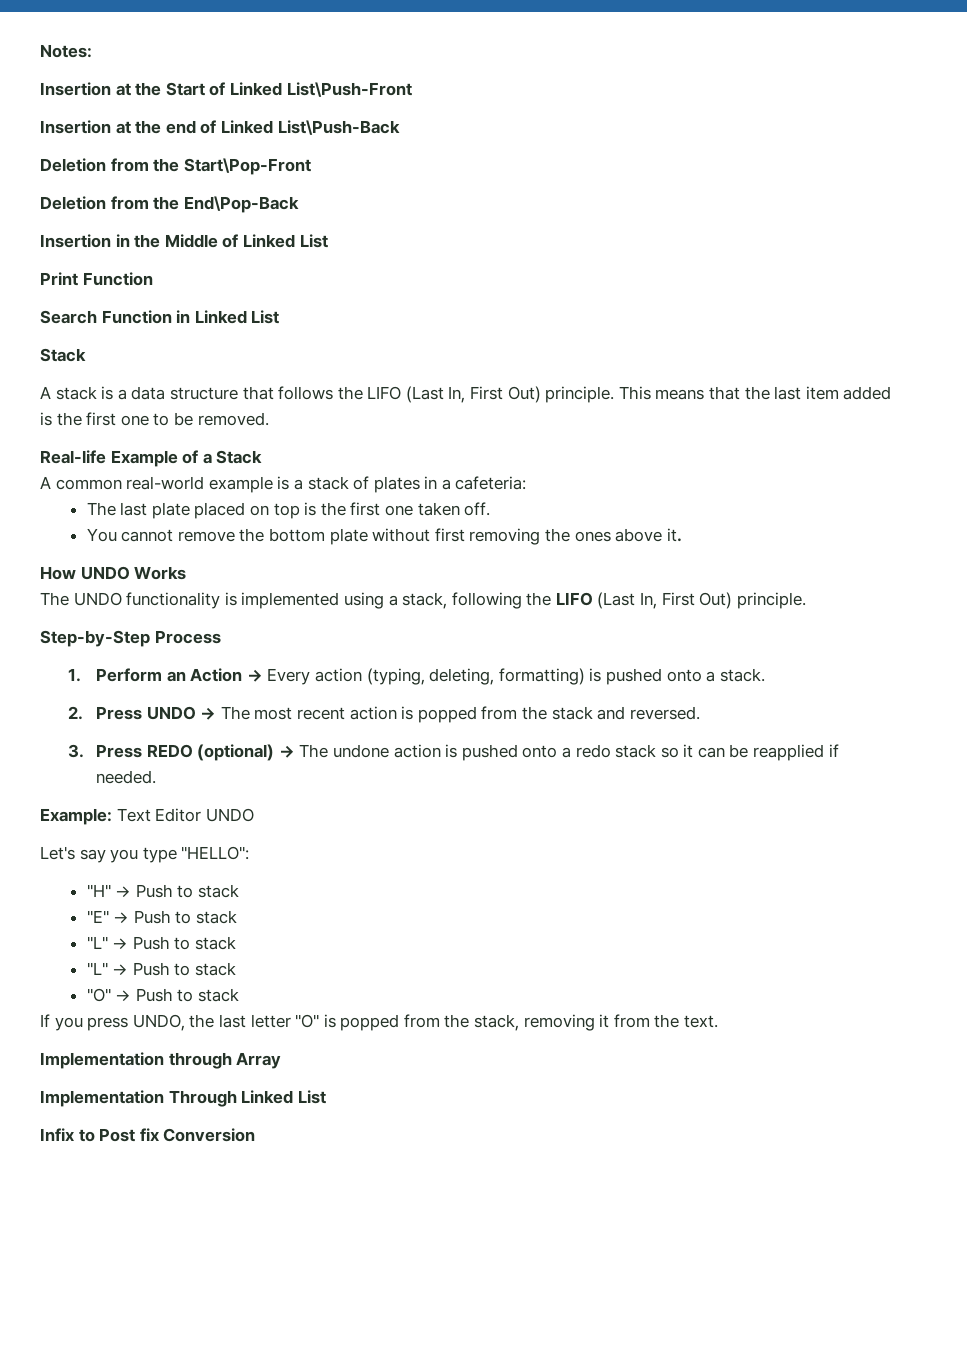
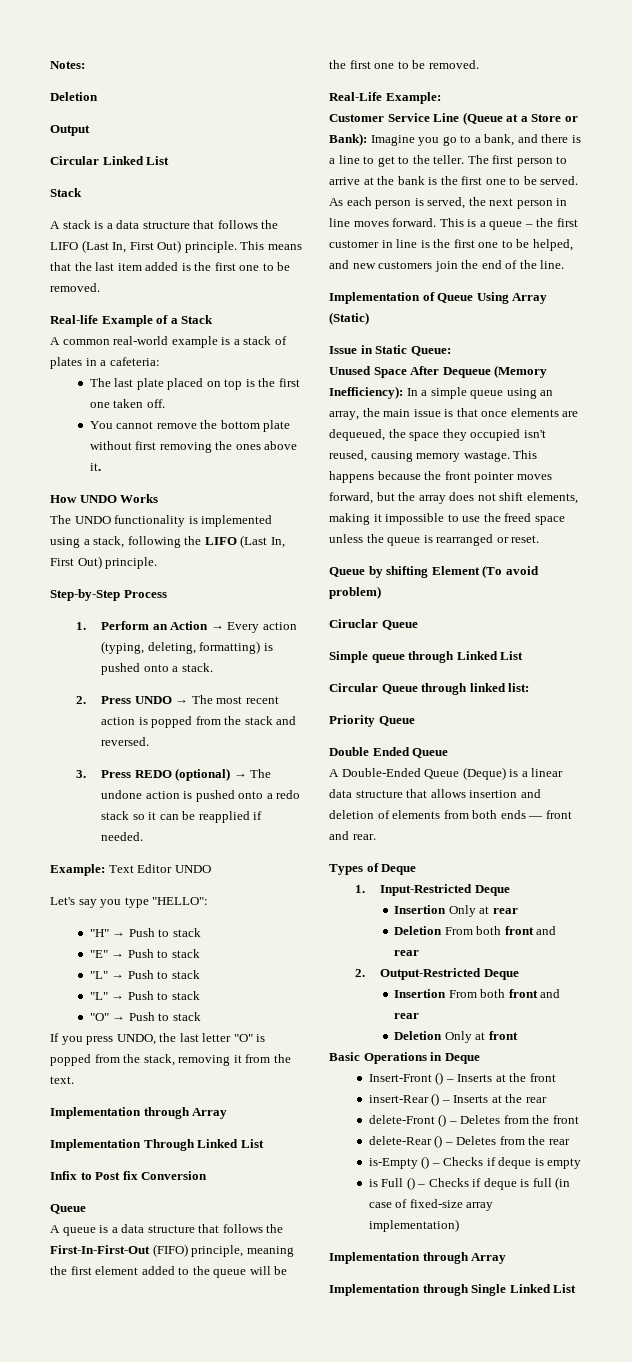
[40,82,412,97] [40,120,400,135] [40,158,311,175] [40,196,299,213] [40,234,328,248] [40,272,153,286] [40,310,191,324] Insertion at the Start of Linked List\Push-Front // Insertion at the end of Linked List\Push-Back // Deletion from the Start\Pop-Front // Deletion from the End\Pop-Back // Insertion in the Middle of Linked List // Print Function // Search Function in -> [50,92,98,101] [50,125,90,136] [50,156,99,165] Deletion // Output // Circular
(256, 1135) none -> [50,1204,86,1214] [50,1224,284,1236] [50,1244,294,1257] [50,1266,288,1278] [329,60,479,69] [329,92,441,104] [329,112,578,125] [329,133,581,146] [329,155,568,167] [329,176,579,185] [329,197,568,209] [329,218,578,230] [329,239,573,251] [329,260,565,272] [329,292,548,304] [329,312,369,325] [329,345,451,356] [329,365,548,378] [329,386,554,399] [329,408,579,420] [329,429,546,441] [329,450,538,462] [329,471,552,483] [329,492,578,504] [329,513,565,525] [329,534,540,546] [329,565,539,578] [329,586,381,599] [329,619,418,630] [329,651,524,663] [329,683,530,695] [329,715,415,727] [329,747,449,758] [329,767,564,780] [329,789,541,798] [329,810,572,819] [329,831,376,840] [329,863,417,875] [354,884,510,896] [394,905,518,917] [394,926,557,935] [394,950,420,956] [354,968,519,980] [394,989,561,998] [394,1013,420,1019] [394,1031,518,1043] [329,1052,480,1064] [368,1072,556,1085] [368,1093,547,1106] [368,1114,579,1127] [368,1135,570,1148] [368,1156,582,1169] [368,1177,571,1190] [368,1199,494,1211] [368,1219,459,1232] [329,1252,507,1264] [329,1284,577,1296] // Queue // A queue is a data structure that follows the First-In-First-Out (FIFO) principle, meaning the first element added to the queue will be the first one to be removed. // Real-Life Example: // Customer Service Line (Queue at a Store or Bank): Imagine you go to a bank, and there is a line to get to the teller. The first person to arrive at the bank is the first one to be served. As each person is served, the next person in line moves forward. This is a queue – the first customer in line is the first one to be helped, and new customers join the end of the line. // Implementation of Queue Using Array (Static) // Issue in Static Queue: // Unused Space After Dequeue (Memory Inefficiency): In a simple queue using an array, the main issue is that once elements are dequeued, the space they occupied isn't reused, causing memory wastage. This happens because the front pointer moves forward, but the array does not shift elements, making it impossible to use the freed space unless the queue is rearranged or reset. // Queue by shifting Element (To avoid problem) // Ciruclar Queue // Simple queue through Linked List // Circular Queue through linked list: // Priority Queue // Double Ended Queue // A Double-Ended Queue (Deque) is a linear data structure that allows insertion and deletion of elements from both ends — front and rear. // Types of Deque // 1. Input-Restricted Deque // Insertion Only at rear // Deletion From both front and rear // 2. Output-Restricted Deque // Insertion From both front and rear // Deletion Only at front // Basic Operations in Deque // Insert-Front () – Inserts at the front // insert-Rear () – Inserts at the rear // delete-Front () – Deletes from the front // delete-Rear () – Deletes from the rear // is-Empty () – Checks if deque is empty // is Full () – Checks if deque is full (in case of fixed-size array implementation) // Implementation through Array // Implementation through Single Linked List

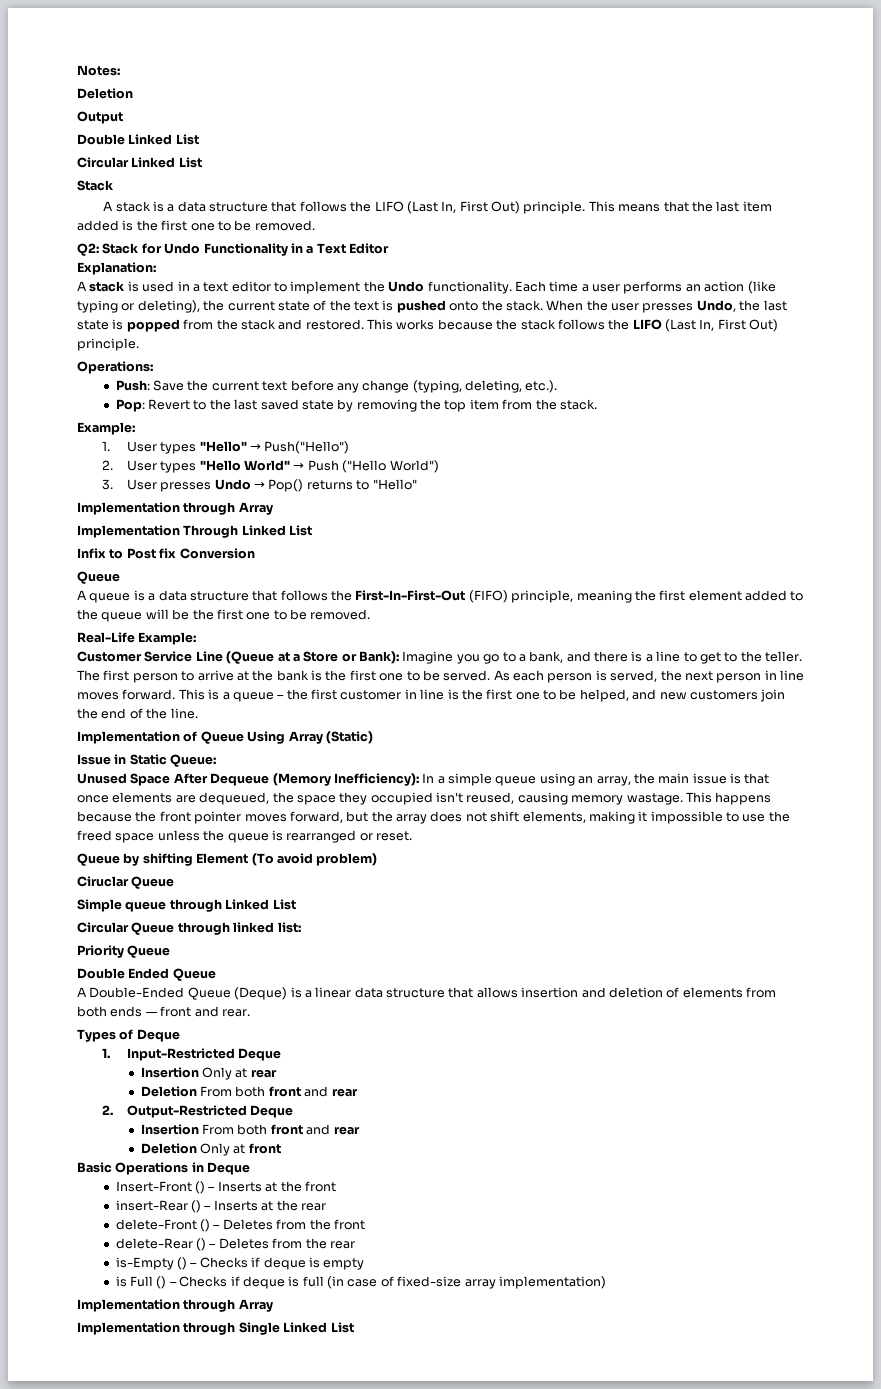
(90, 130) none -> [77,134,199,145] // Double Linked List
[50,315,214,327] [50,336,287,348] [50,357,160,369] [89,378,300,390] [89,399,165,408] [89,420,291,432] [89,441,298,453] [89,463,101,471] [50,494,159,503] [50,515,273,527] [50,536,181,548] Real-life Example of a Stack // A common real-world example is a stack of plates in a cafeteria: // The last plate placed on top is the first one taken off. // You cannot remove the bottom plate without first removing the ones above it. // How UNDO Works // The UNDO functionality is implemented using a stack, following -> [77,243,389,256] [77,262,156,275] [77,281,776,294] [77,300,787,313] [77,319,605,332] Q2: Stack for Undo Functionality in a Text Editor // Explanation: // A stack is used in a text editor to implement the Undo functionality. Each time a user performs an action (like typing or deleting), the current state of the text is pushed onto the stack. When the user presses Undo, the last state is popped from the stack and restored. This works because the stack follows
[50,589,167,601] [75,621,297,633] [100,641,273,654] [100,663,213,675] [75,695,279,704] [100,716,297,728] [100,737,149,746] [75,768,272,781] [100,790,301,802] [100,811,263,823] [100,832,143,841] [50,864,211,876] [50,897,209,908] [89,928,201,937] [89,949,200,958] [89,970,200,979] [89,991,200,1000] [89,1012,201,1021] [50,1033,266,1045] [50,1054,291,1066] [50,1076,74,1084] Step-by-Step Process // 1. Perform an Action → Every action (typing, deleting, formatting) is pushed onto a stack. // 2. Press UNDO → The most recent action is popped from the stack and reversed. // 3. Press REDO (optional) → The undone action is pushed onto a redo stack so it can be reapplied if needed. // Example: Text Editor UNDO // Let's say you type "HELLO": // "H" → Push to stack // "E" → Push to stack // "L" → Push to stack // "L" → Push to stack // "O" → Push to stack // If you press UNDO, the last letter "O" is popped from the stack, removing it from the text. -> [77,361,153,374] [115,380,558,393] [115,399,597,412] [77,422,135,435] [101,441,350,454] [101,460,439,473] [101,479,417,492] Operations: // Push: Save the current text before any change (typing, deleting, etc.). // Pop: Revert to the last saved state by removing the top item from the stack. // Example: // 1. User types "Hello" → Push("Hello") // 2. User types "Hello World" → Push ("Hello World") // 3. User presses Undo → Pop() returns to "Hello"

